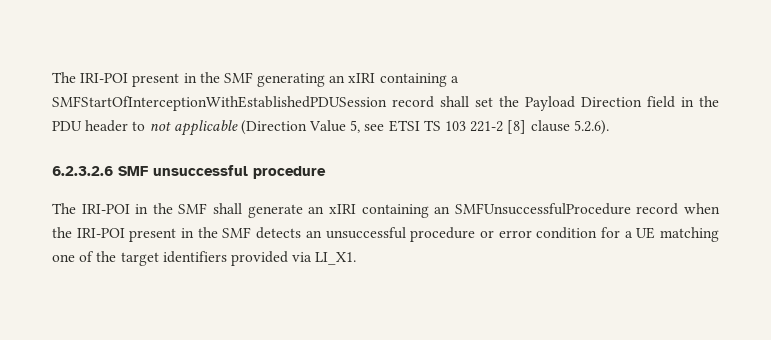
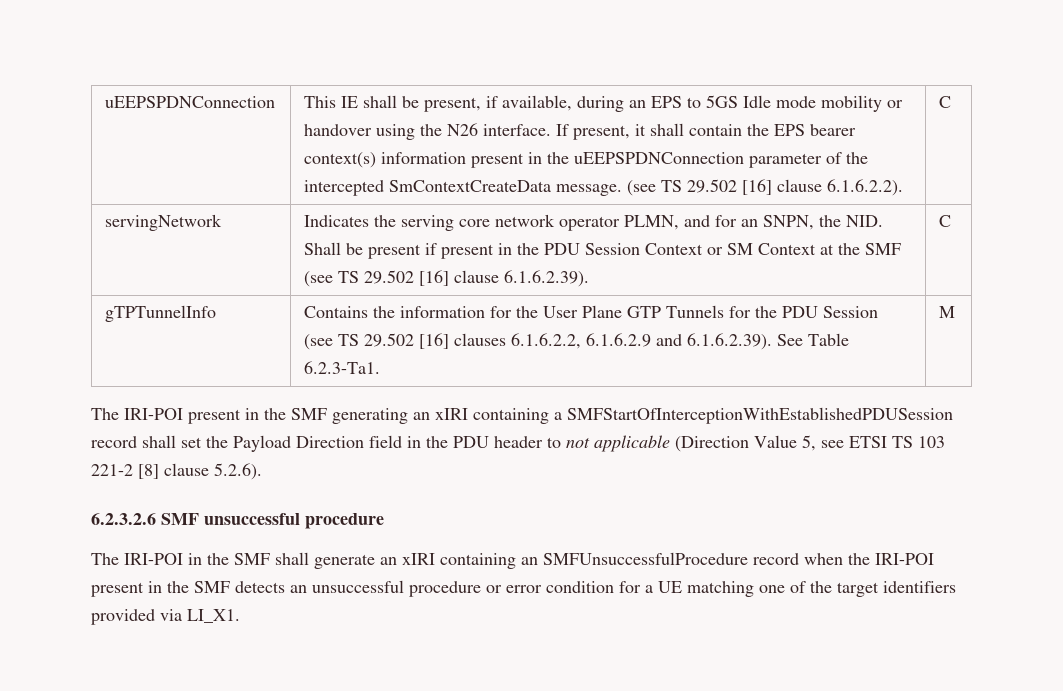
(52, 77) none -> [105,96,276,108] [304,95,904,112] [304,123,857,140] [304,152,869,168] [304,179,904,196] [939,96,952,108] [105,214,223,231] [304,214,884,231] [304,242,902,259] [304,270,590,287] [939,215,952,227] [105,305,217,322] [304,305,879,318] [304,333,850,350] [304,361,381,374] [939,306,956,318] uEEPSPDNConnection | This IE shall be present, if available, during an EPS to 5GS Idle mode mobility or handover using the N26 interface. If present, it shall contain the EPS bearer context(s) information present in the uEEPSPDNConnection parameter of the intercepted SmContextCreateData message. (see TS 29.502 [16] clause 6.1.6.2.2). | C // servingNetwork | Indicates the serving core network operator PLMN, and for an SNPN, the NID. Shall be present if present in the PDU Session Context or SM Context at the SMF (see TS 29.502 [16] clause 6.1.6.2.39). | C // gTPTunnelInfo | Contains the information for the User Plane GTP Tunnels for the PDU Session (see TS 29.502 [16] clauses 6.1.6.2.2, 6.1.6.2.9 and 6.1.6.2.39). See Table 6.2.3-Ta1. | M //

